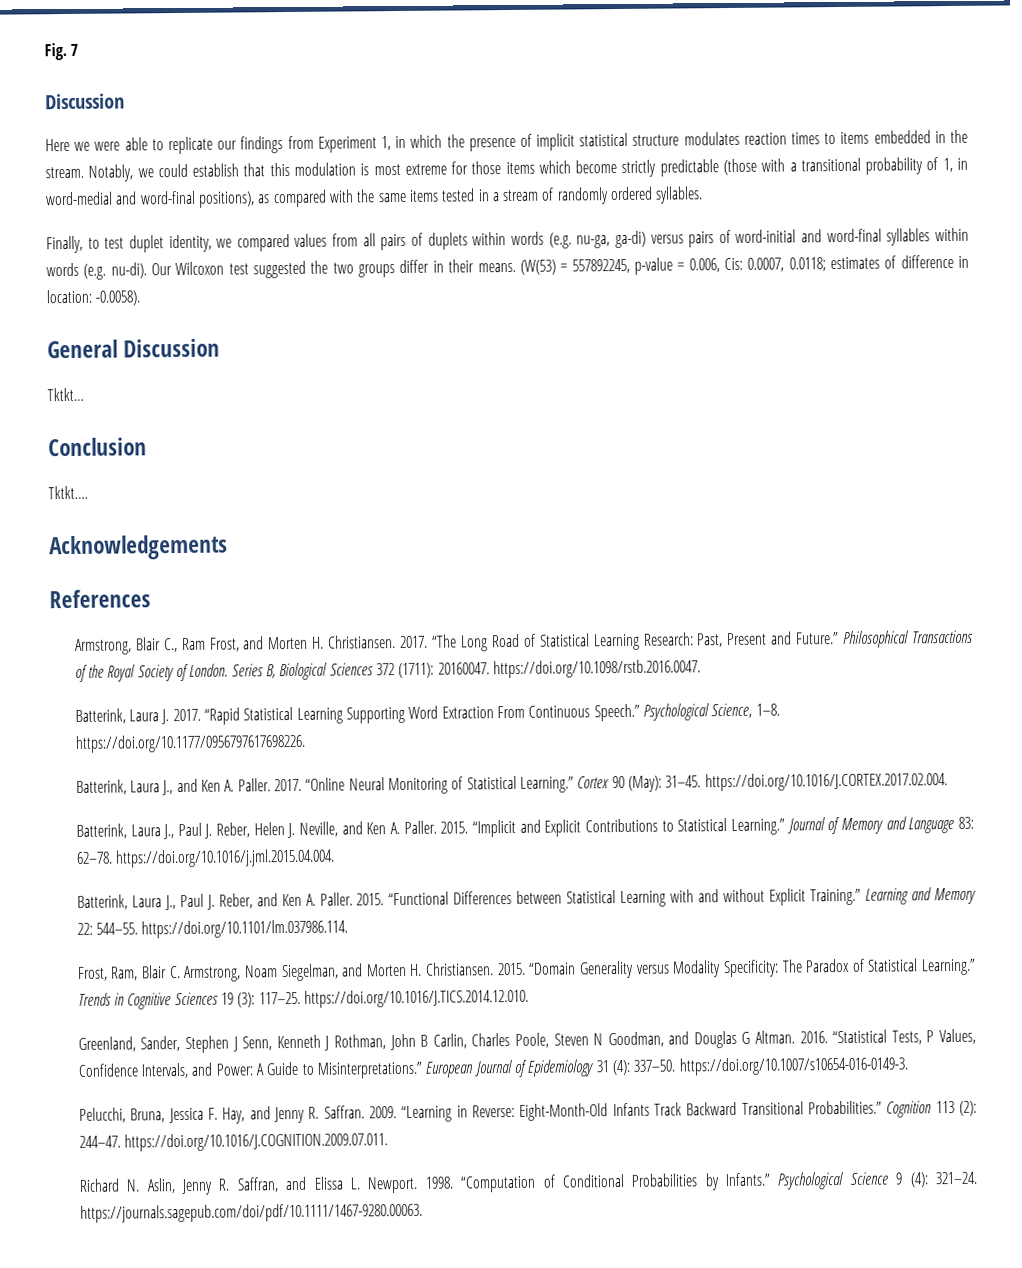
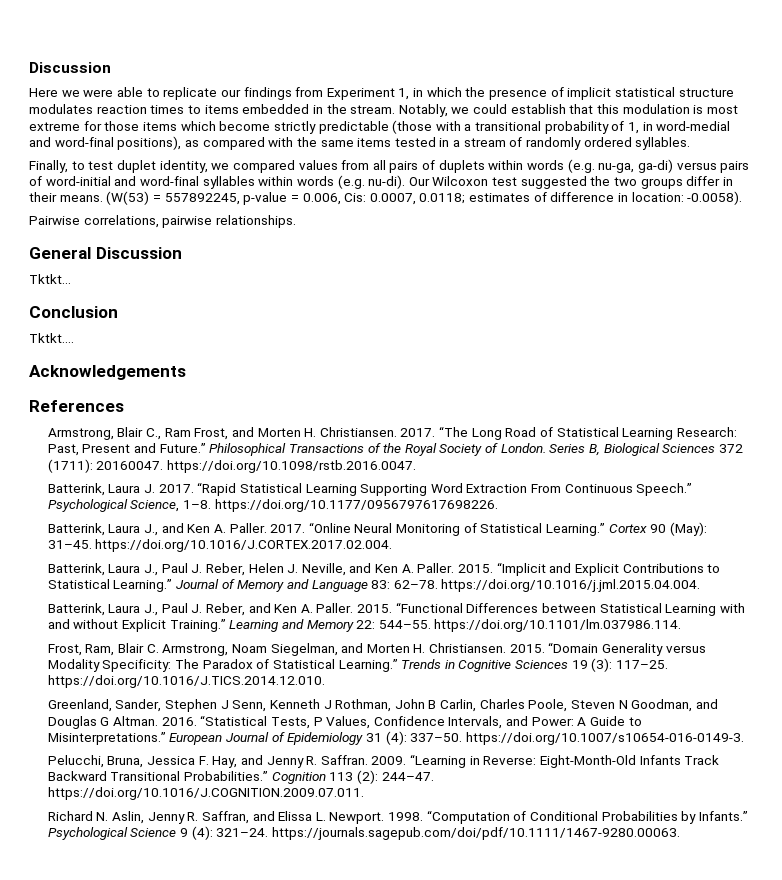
[44,43,79,61] Fig. 7 // -> (29, 67) none
(142, 298) none -> [29,215,296,228] // Pairwise correlations, pairwise relationships.

